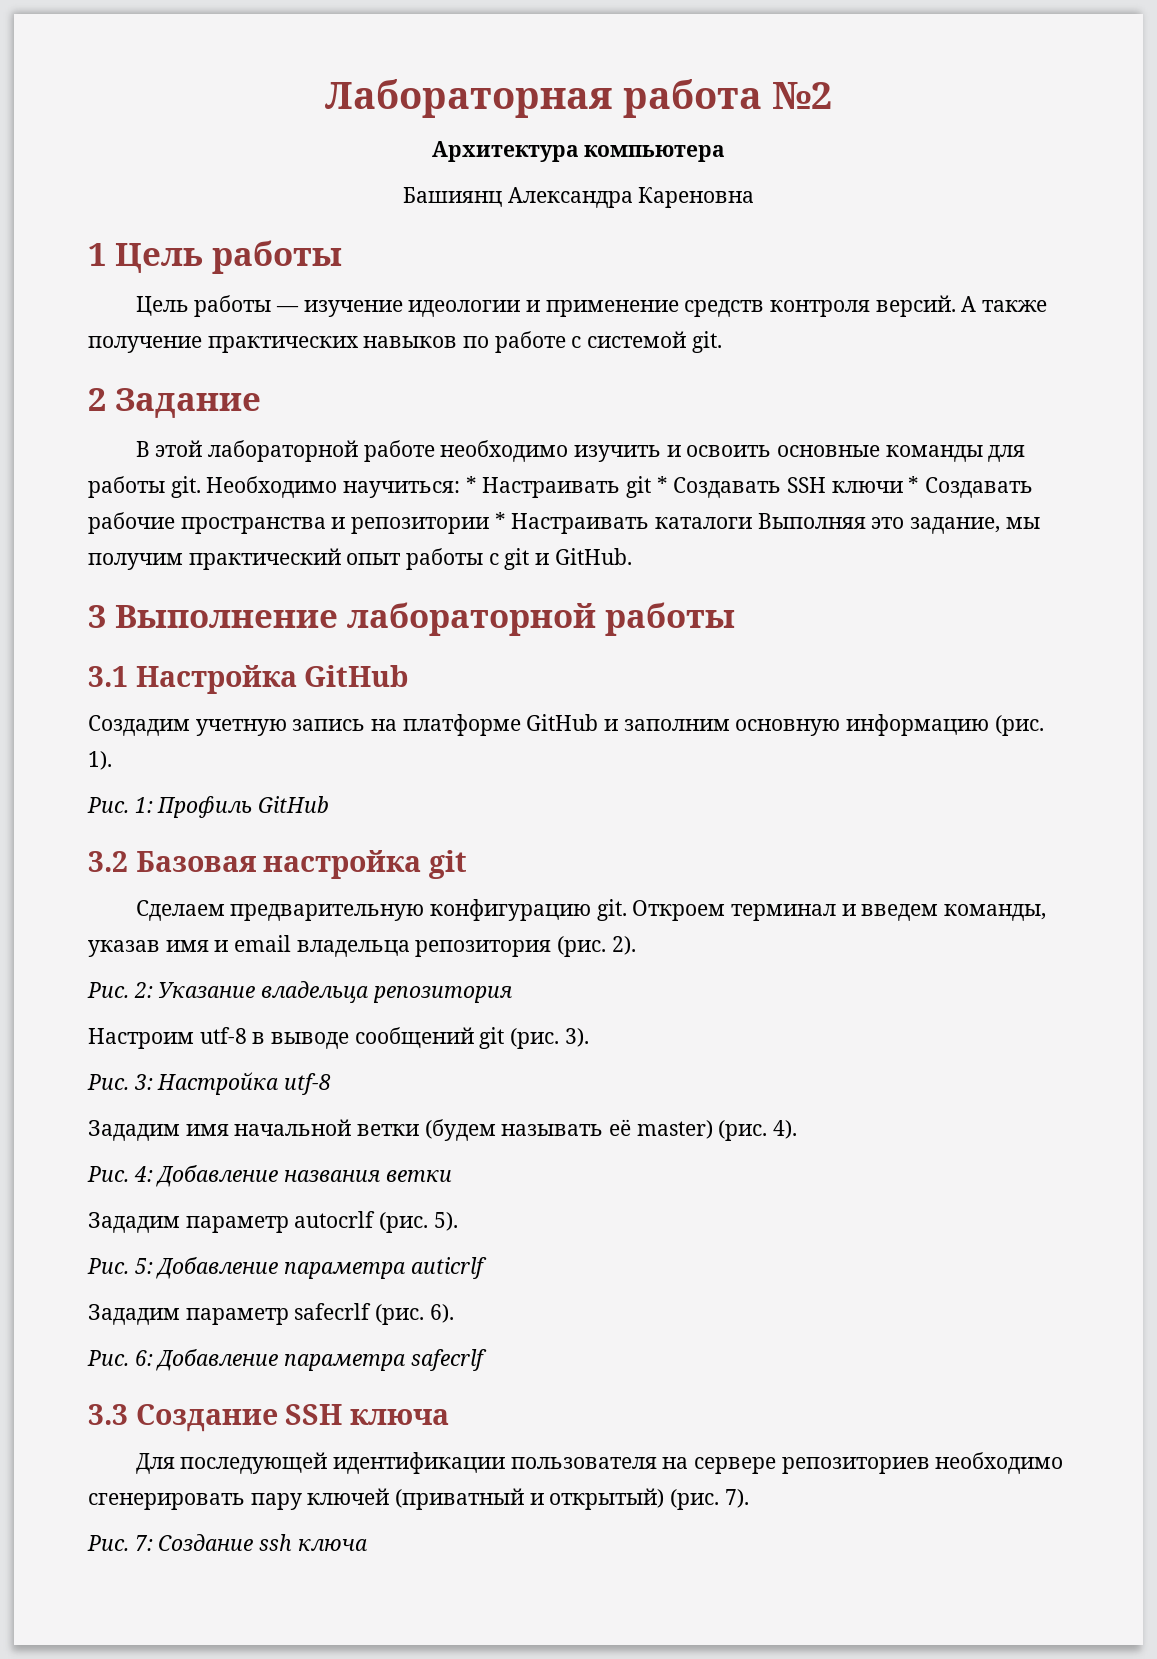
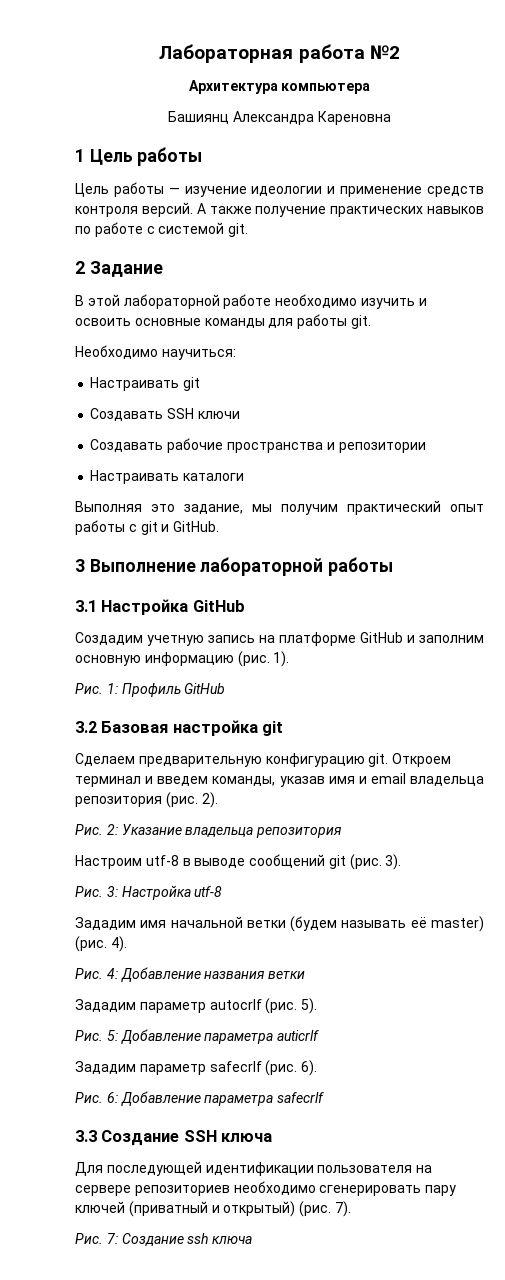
(201, 487) none -> (371, 322) //
[465,476,477,493] * -> (236, 354) //
[656,476,668,493] * -> (201, 384) //
[908,476,920,493] * -> (240, 415) //
[494,512,506,529] * -> (426, 447) //
(753, 523) none -> (245, 477) //

